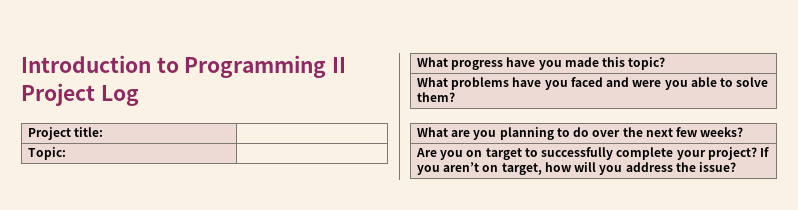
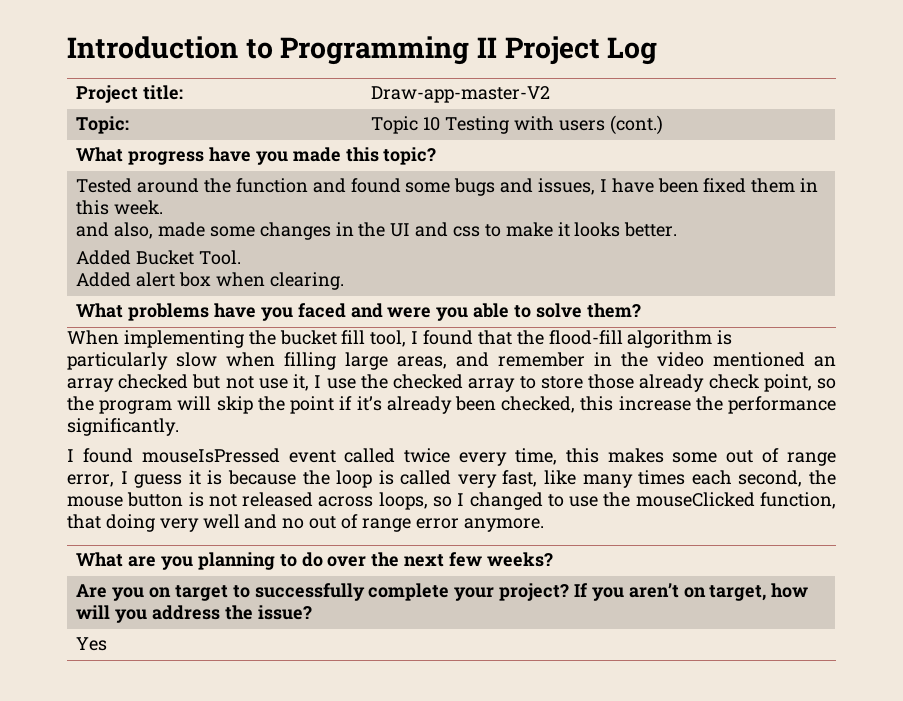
(104, 132) none -> [371,86,551,103] Draw-app-master-V2
(66, 153) none -> [371,115,663,135] Topic 10 Testing with users (cont.)
(666, 63) none -> [76,178,819,196] [76,200,164,215] [76,222,678,240] [76,250,241,265] [76,272,344,290] // Tested around the function and found some bugs and issues, I have been fixed them in this week. // and also, made some changes in the UI and css to make it looks better. // Added Bucket Tool. // Added alert box when clearing.
(455, 97) none -> [67,330,733,348] [67,352,836,370] [67,374,837,392] [67,396,836,414] [67,418,179,436] [67,448,836,466] [67,470,836,488] [67,492,837,510] [67,514,544,532] // When implementing the bucket fill tool, I found that the flood-fill algorithm is particularly slow when filling large areas, and remember in the video mentioned an array checked but not use it, I use the checked array to store those already check point, so the program will skip the point if it’s already been checked, this increase the performance significantly. // I found mouseIsPressed event called twice every time, this makes some out of range error, I guess it is because the loop is called very fast, like many times each second, the mouse button is not released across loops, so I changed to use the mouseClicked function, that doing very well and no out of range error anymore.
(736, 167) none -> [76,637,108,651] // Yes

